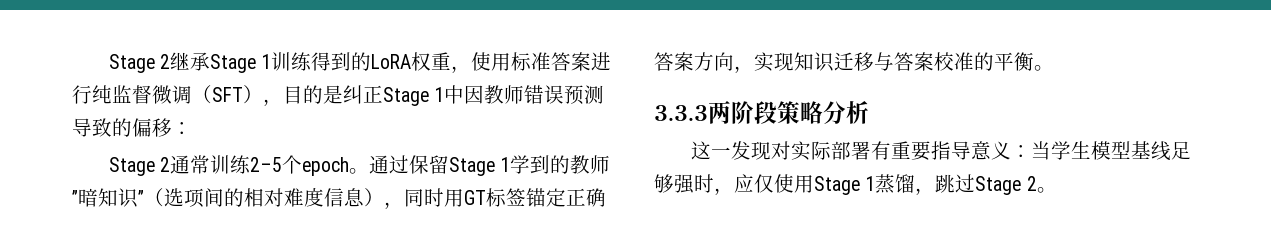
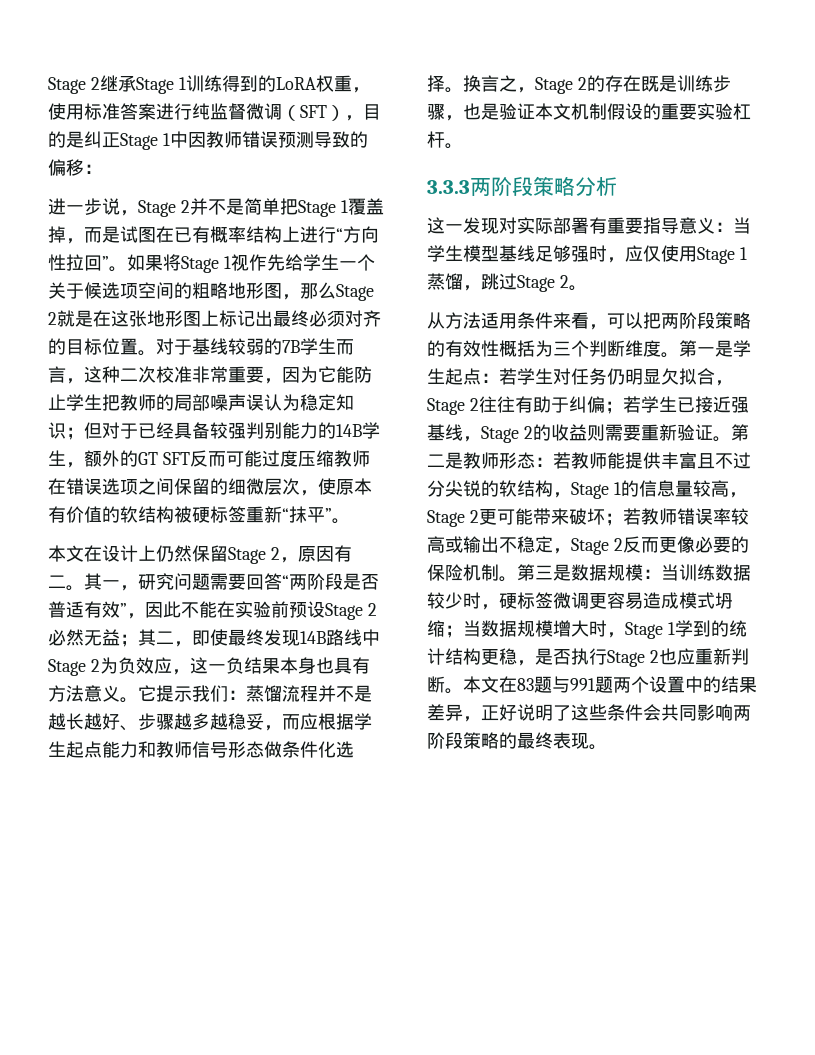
[108,155,611,176] [72,188,606,209] [654,52,1034,73] Stage 2通常训练2–5个epoch。通过保留Stage 1学到的教师”暗知识”（选项间的相对难度信息），同时用GT标签锚定正确答案方向，实现知识迁移与答案校准的平衡 -> [48,198,384,217] [48,226,379,244] [48,254,375,273] [48,282,374,301] [48,310,381,327] [48,338,354,356] [48,366,372,384] [48,394,354,411] [48,422,380,440] [48,450,370,468] [48,478,372,496] [48,506,350,524] [48,545,352,564] [48,573,379,591] [48,601,377,620] [48,629,380,647] [48,657,370,676] [48,685,372,703] [48,713,372,731] [48,741,354,758] [427,75,731,94] [427,103,751,121] [427,131,445,148] 进一步说，Stage 2并不是简单把Stage 1覆盖掉，而是试图在已有概率结构上进行“方向性拉回”。如果将Stage 1视作先给学生一个关于候选项空间的粗略地形图，那么Stage 2就是在这张地形图上标记出最终必须对齐的目标位置。对于基线较弱的7B学生而言，这种二次校准非常重要，因为它能防止学生把教师的局部噪声误认为稳定知识；但对于已经具备较强判别能力的14B学生，额外的GT SFT反而可能过度压缩教师在错误选项之间保留的细微层次，使原本有价值的软结构被硬标签重新“抹平”。 // 本文在设计上仍然保留Stage 2，原因有二。其一，研究问题需要回答“两阶段是否普适有效”，因此不能在实验前预设Stage 2必然无益；其二，即使最终发现14B路线中Stage 2为负效应，这一负结果本身也具有方法意义。它提示我们：蒸馏流程并不是越长越好、步骤越多越稳妥，而应根据学生起点能力和教师信号形态做条件化选择。换言之，Stage 2的存在既是训练步骤，也是验证本文机制假设的重要实验杠杆
(1057, 190) none -> [427,312,751,330] [427,340,751,358] [427,368,733,386] [427,396,749,415] [427,424,749,443] [427,452,751,469] [427,480,747,499] [427,508,749,527] [427,536,749,555] [427,564,751,582] [427,592,733,610] [427,620,747,639] [427,648,749,667] [427,676,757,694] [427,704,751,722] [427,732,607,750] // 从方法适用条件来看，可以把两阶段策略的有效性概括为三个判断维度。第一是学生起点：若学生对任务仍明显欠拟合，Stage 2往往有助于纠偏；若学生已接近强基线，Stage 2的收益则需要重新验证。第二是教师形态：若教师能提供丰富且不过分尖锐的软结构，Stage 1的信息量较高，Stage 2更可能带来破坏；若教师错误率较高或输出不稳定，Stage 2反而更像必要的保险机制。第三是数据规模：当训练数据较少时，硬标签微调更容易造成模式坍缩；当数据规模增大时，Stage 1学到的统计结构更稳，是否执行Stage 2也应重新判断。本文在83题与991题两个设置中的结果差异，正好说明了这些条件会共同影响两阶段策略的最终表现。

